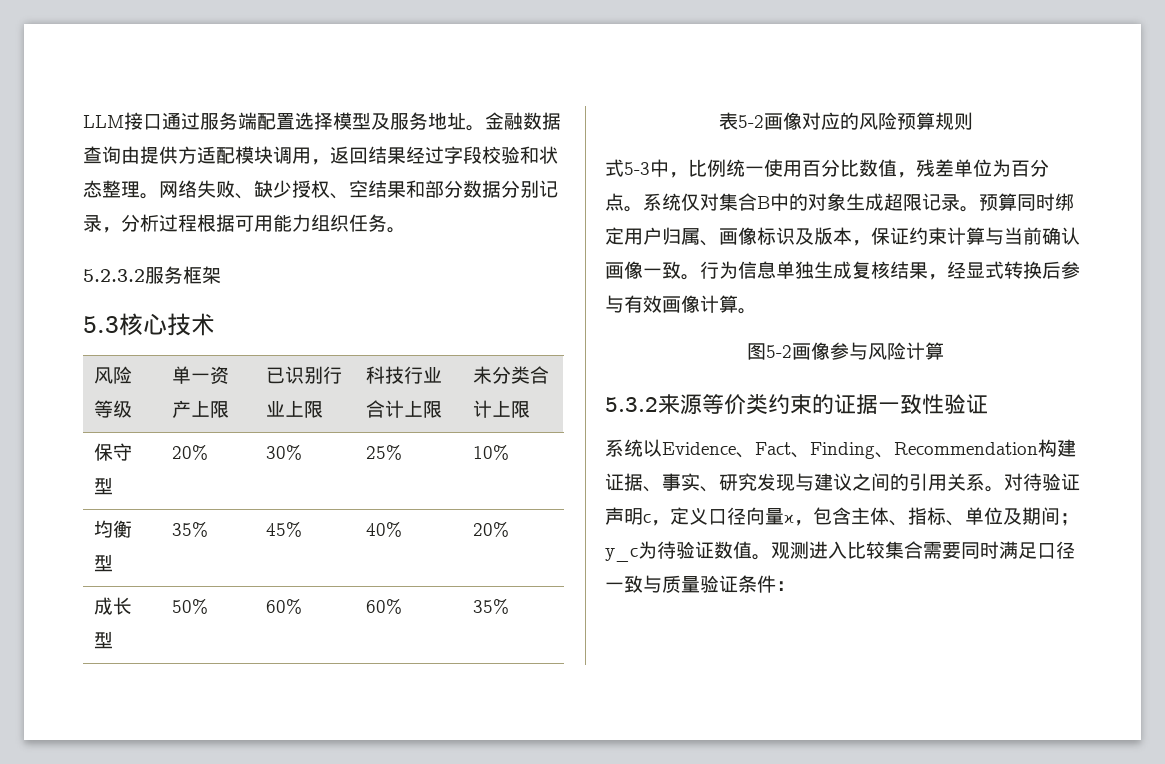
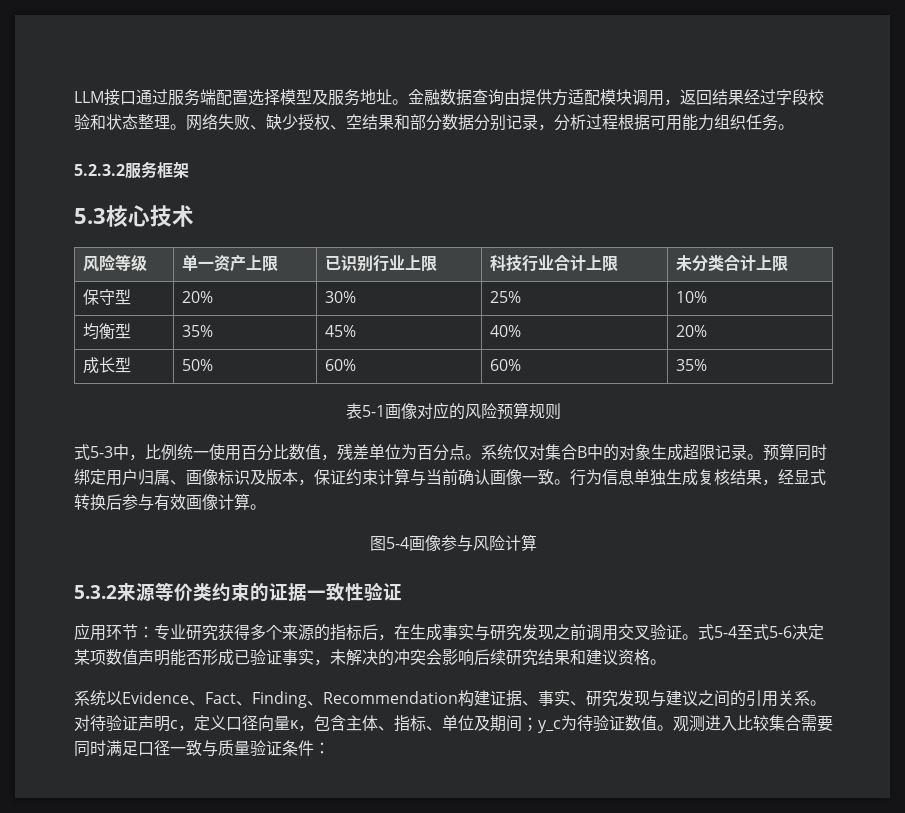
[737,115,764,128] 5-2 -> [362,405,385,417] 5-1
[766,345,792,358] 5-2 -> [386,537,409,549] 5-4
(988, 404) none -> [74,623,824,641] [74,649,666,666] // 应用环节：专业研究获得多个来源的指标后，在生成事实与研究发现之前调用交叉验证。式5-4至式5-6决定某项数值声明能否形成已验证事实，未解决的冲突会影响后续研究结果和建议资格。

